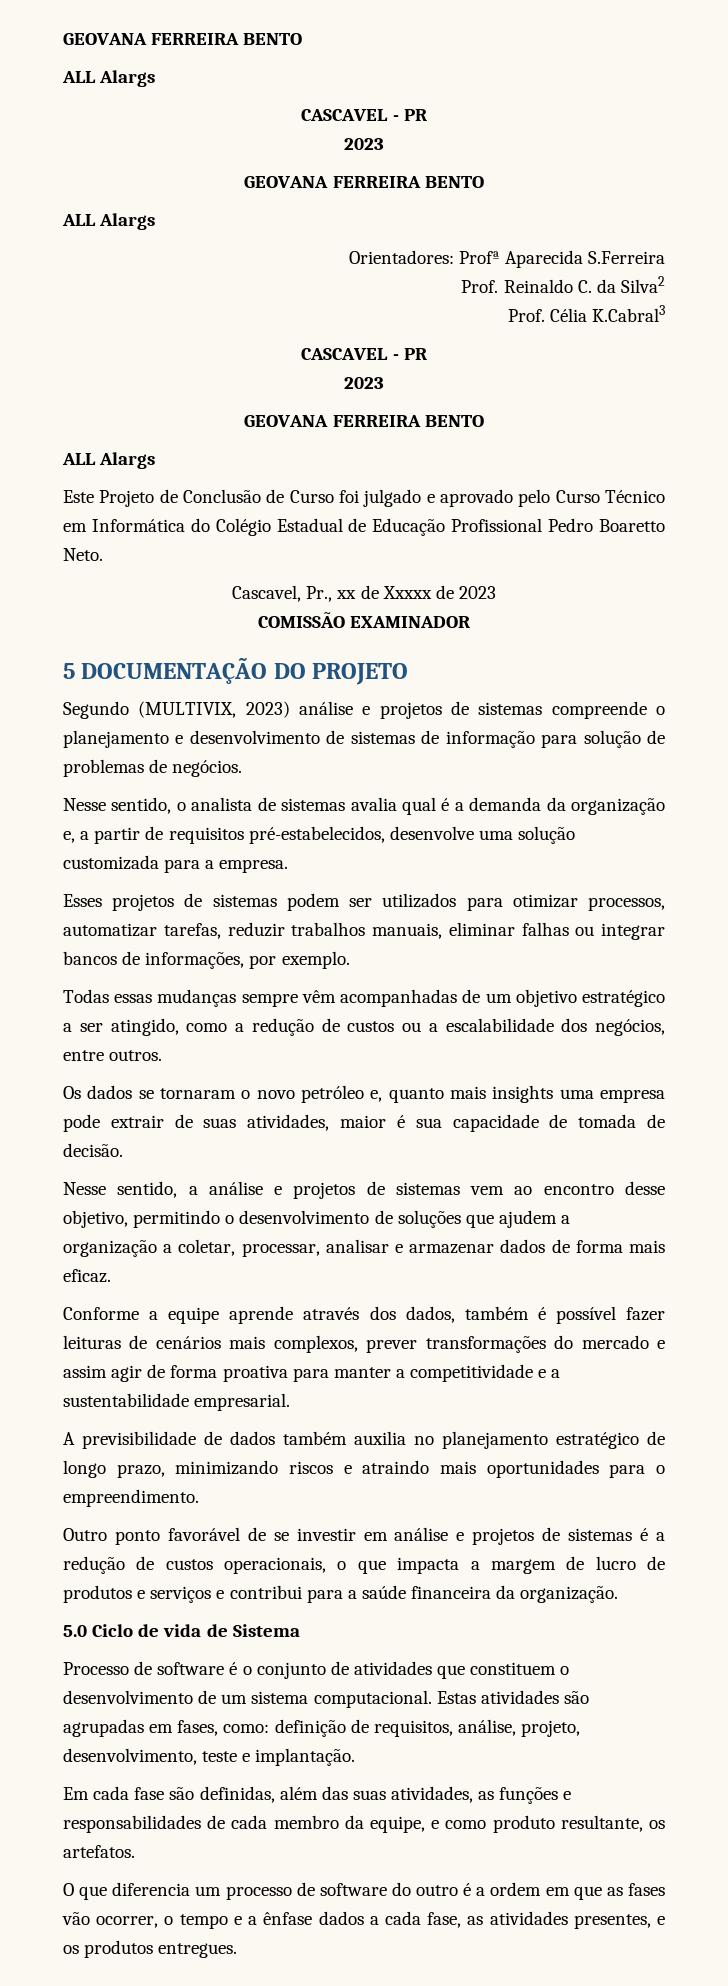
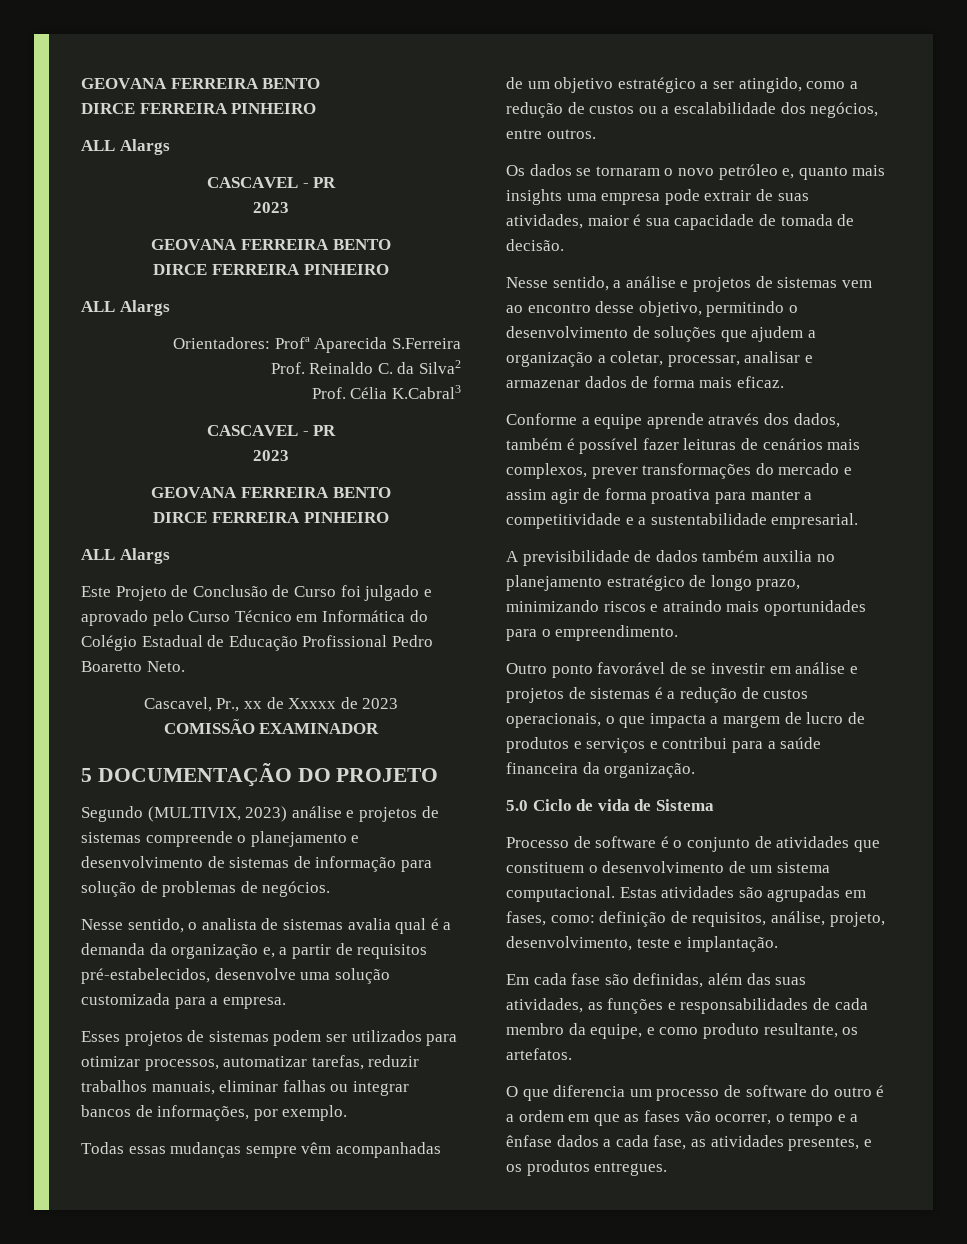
[63,33,303,45] GEOVANA FERREIRA BENTO -> [81,78,321,89] [81,103,317,114] GEOVANA FERREIRA BENTO // DIRCE FERREIRA PINHEIRO
(484, 182) none -> [153,264,389,275] // DIRCE FERREIRA PINHEIRO
(484, 421) none -> [153,512,389,523] // DIRCE FERREIRA PINHEIRO

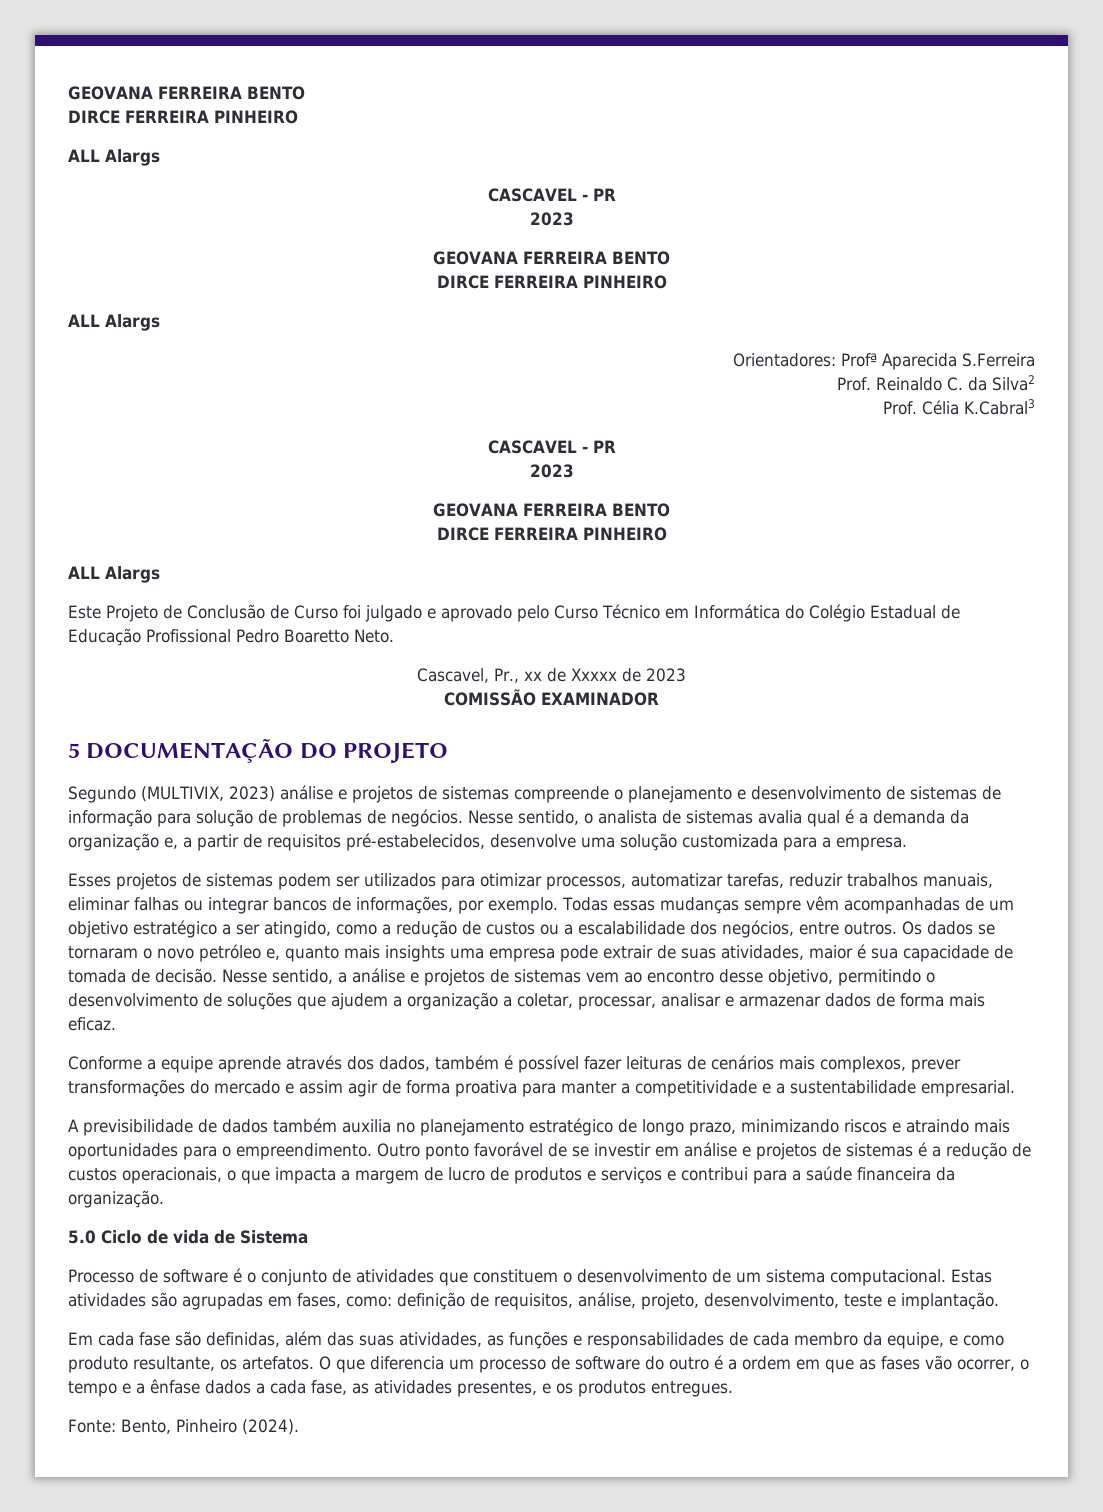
(331, 889) // -> (463, 818) none
(348, 1113) // -> (558, 905) none
(596, 134) // -> (897, 928) none
(564, 245) // -> (217, 975) none
(679, 633) // -> (372, 1151) none
(572, 1054) // -> (314, 1363) none
(668, 1169) none -> [68,1419,299,1435] // Fonte: Bento, Pinheiro (2024).

